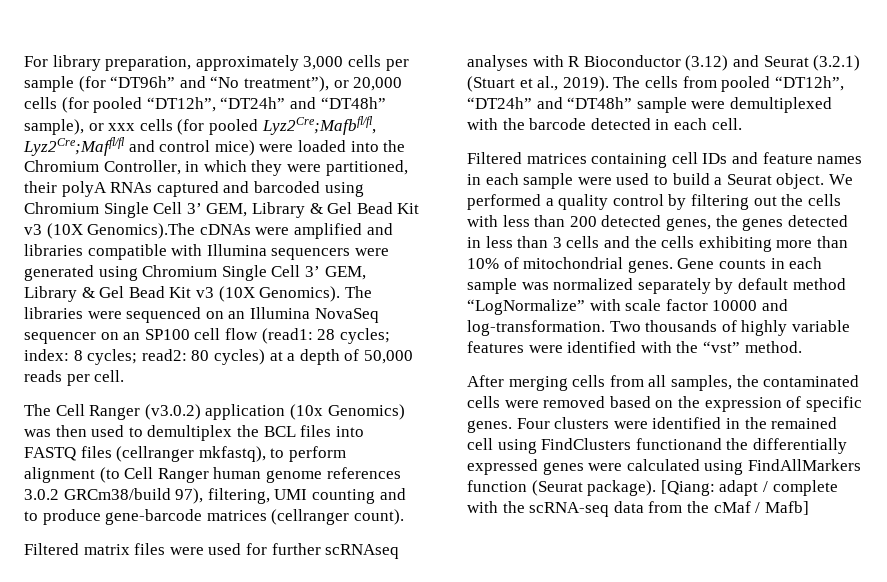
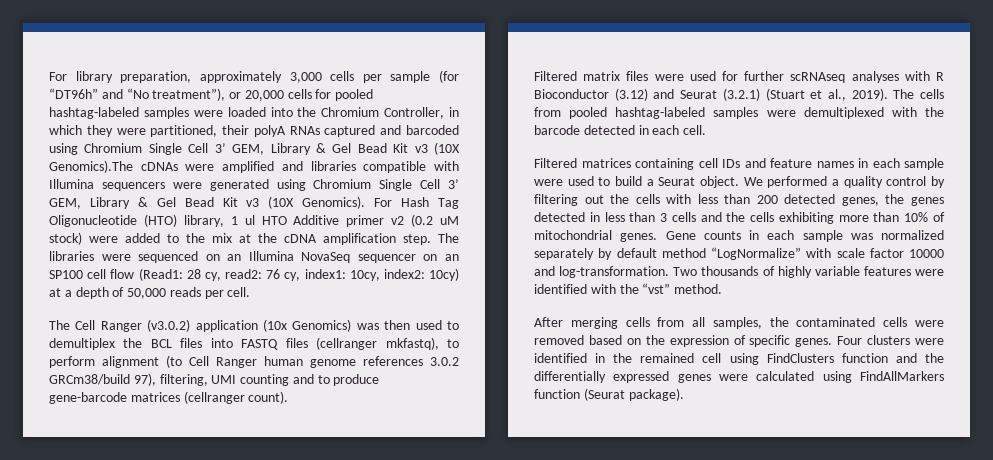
[61,97,386,113] [24,116,376,135] [23,137,255,156] (for pooled “DT12h”, “DT24h” and “DT48h” sample), or xxx cells (for pooled Lyz2Cre;Mafbfl/fl, Lyz2Cre;Maffl/fl and control mice) -> [315,89,374,101] [49,107,189,119] for pooled hashtag-labeled samples
(341, 294) none -> [374,197,459,209] [49,214,459,227] [49,232,431,245] For Hash Tag Oligonucleotide (HTO) library, 1 ul HTO Additive primer v2 (0.2 uM stock) were added to the mix at the cDNA amplification step.
[261,328,390,344] [24,349,265,365] (read1: 28 cycles; index: 8 cycles; read2: 80 cycles) -> [138,268,459,281] (Read1: 28 cy, read2: 76 cy, index1: 10cy, index2: 10cy)
[774,76,844,91] [467,97,687,113] “DT12h”, “DT24h” and “DT48h” sample -> [615,107,759,119] hashtag-labeled samples
[635,438,722,450] functionand -> [841,353,917,363] function and
[660,480,838,496] [467,501,809,517] [Qiang: adapt / complete with the scRNA-seq data from the cMaf / Mafb] -> (684, 394) none

